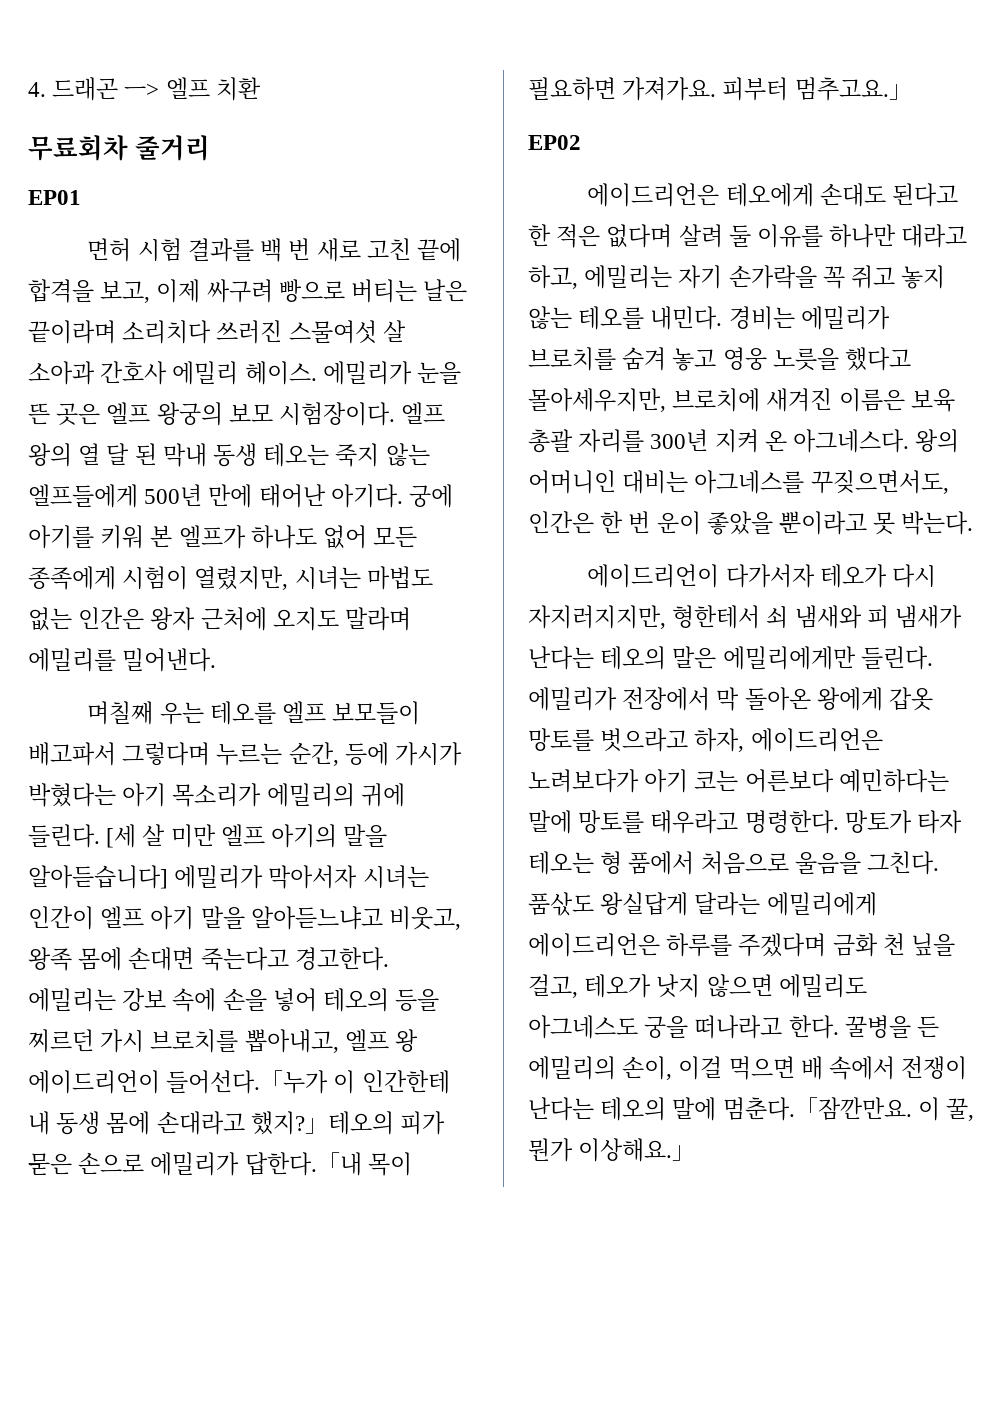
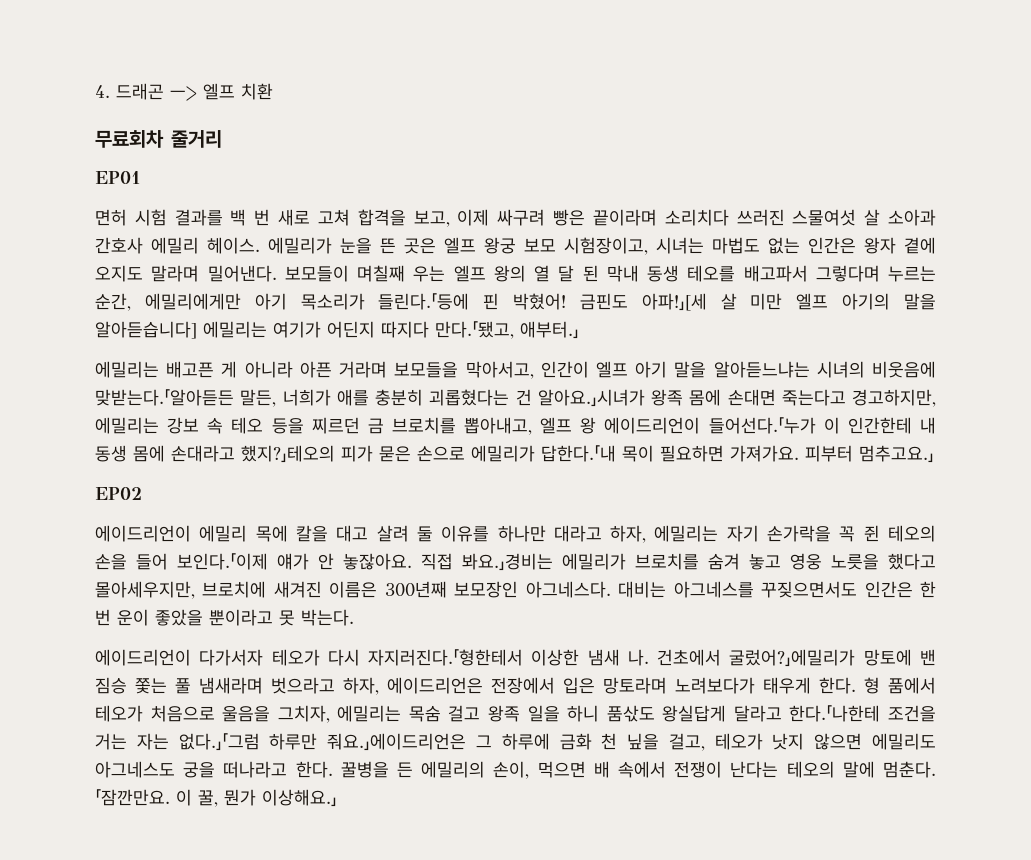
[366,238,461,262] 고친 끝에 -> [317,209,350,226] 고쳐
[278,279,468,303] 빵으로 버티는 날은 -> [553,209,586,226] 빵은
[156,402,396,426] 왕궁의 보모 시험장이다. -> [484,237,936,255] [95,265,446,282] 왕궁 보모 시험장이고, 시녀는 마법도 없는 인간은 왕자 곁에 오지도 말라며 밀어낸다. 보모들이 며칠째 우는
[263,443,430,467] [28,484,454,508] [28,525,418,549] [28,566,433,590] [28,607,412,631] [28,648,217,672] [87,701,421,725] [28,742,463,766] [28,783,405,807] [28,824,100,848] 테오는 죽지 않는 엘프들에게 500년 만에 태어난 아기다. 궁에 아기를 키워 본 엘프가 하나도 없어 모든 종족에게 시험이 열렸지만, 시녀는 마법도 없는 인간은 왕자 근처에 오지도 말라며 에밀리를 밀어낸다. // 며칠째 우는 테오를 엘프 보모들이 배고파서 그렇다며 누르는 순간, 등에 가시가 박혔다는 아기 목소리가 에밀리의 귀에 들린다. -> [687,265,936,282] [95,293,685,311] 테오를 배고파서 그렇다며 누르는 순간, 에밀리에게만 아기 목소리가 들린다.「등에 핀 박혔어! 금핀도 아파!」
[174,865,429,889] [28,906,462,930] 에밀리가 막아서자 시녀는 인간이 엘프 아기 말을 알아듣느냐고 비웃고, -> [203,321,579,339] [95,361,936,379] [95,389,645,407] 에밀리는 여기가 어딘지 따지다 만다.「됐고, 애부터.」 // 에밀리는 배고픈 게 아니라 아픈 거라며 보모들을 막아서고, 인간이 엘프 아기 말을 알아듣느냐는 시녀의 비웃음에 맞받는다.「알아듣든 말든, 너희가 애를 충분히 괴롭혔다는 건 알아요.」시녀가
[294,947,389,971] 경고한다. -> [852,389,936,407] 경고하지만,
[172,988,390,1012] 속에 손을 넣어 테오의 -> [207,417,264,434] 속 테오
[100,1029,145,1053] 가시 -> [367,418,384,434] 금
[587,183,959,207] [528,224,673,248] 에이드리언은 테오에게 손대도 된다고 한 적은 없다며 -> [95,525,369,542] 에이드리언이 에밀리 목에 칼을 대고
[528,265,578,289] 하고, -> [610,525,647,543] 하자,
[851,265,946,289] [528,306,723,330] 쥐고 놓지 않는 테오를 내민다. -> [863,525,936,542] [95,553,505,571] 쥔 테오의 손을 들어 보인다.「이제 얘가 안 놓잖아요. 직접 봐요.」
[910,389,955,412] [528,429,960,453] [528,470,616,494] 보육 총괄 자리를 300년 지켜 온 아그네스다. 왕의 어머니인 -> [384,581,611,598] 300년째 보모장인 아그네스다.
[810,470,949,494] 꾸짖으면서도, -> [761,581,858,598] 꾸짖으면서도
[528,605,963,629] [528,646,933,670] [528,687,934,711] [528,728,883,752] [528,769,949,793] [528,810,963,834] [528,851,594,875] 자지러지지만, 형한테서 쇠 냄새와 피 냄새가 난다는 테오의 말은 에밀리에게만 들린다. 에밀리가 전장에서 막 돌아온 왕에게 갑옷 망토를 벗으라고 하자, 에이드리언은 노려보다가 아기 코는 어른보다 예민하다는 말에 망토를 태우라고 명령한다. 망토가 타자 테오는 -> [368,649,936,667] [95,677,856,695] 자지러진다.「형한테서 이상한 냄새 나. 건초에서 굴렀어?」에밀리가 망토에 밴 짐승 쫓는 풀 냄새라며 벗으라고 하자, 에이드리언은 전장에서 입은 망토라며 노려보다가 태우게 한다.
(695, 863) none -> [95,705,143,722] 테오가
[867,851,940,875] [528,892,877,916] [528,933,827,957] 그친다. 품삯도 왕실답게 달라는 에밀리에게 에이드리언은 하루를 주겠다며 -> [277,705,936,723] [95,733,550,751] 그치자, 에밀리는 목숨 걸고 왕족 일을 하니 품삯도 왕실답게 달라고 한다.「나한테 조건을 거는 자는 없다.」「그럼 하루만 줘요.」에이드리언은 그 하루에
[678,1056,723,1080] 이걸 -> (530, 770) none

